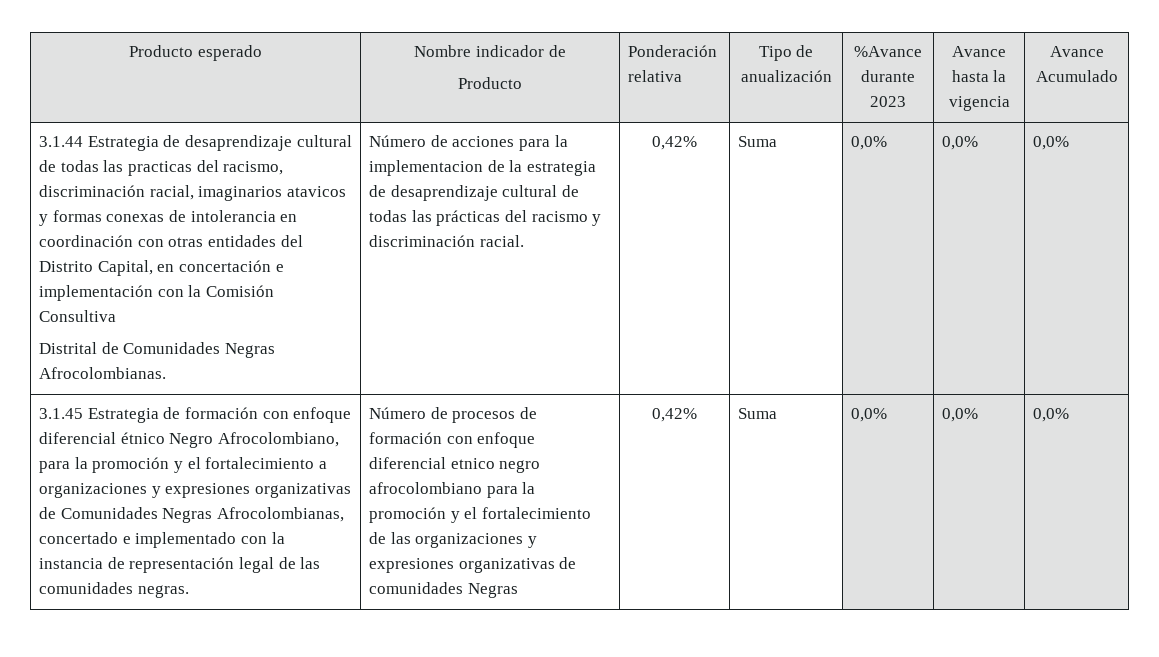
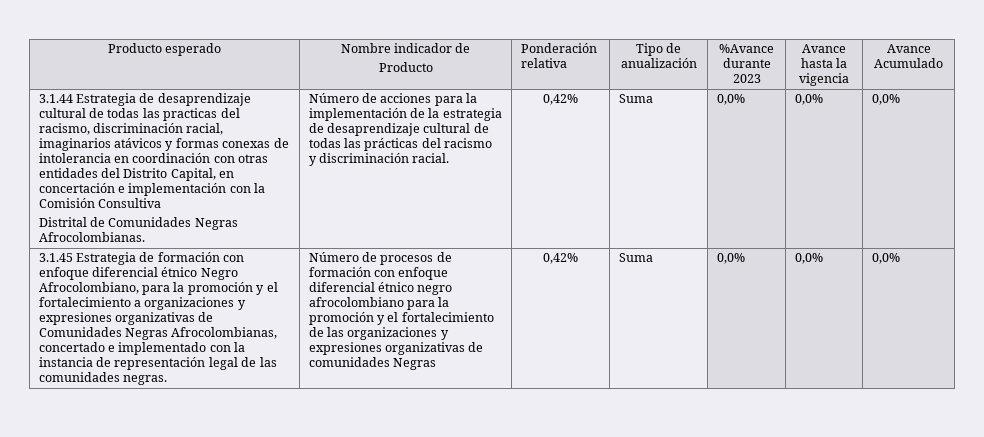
[286,186,346,197] atavicos -> [114,138,163,148] atávicos
[369,160,484,176] implementacion -> [308,108,407,121] implementación
[450,458,495,469] etnico -> [378,282,415,292] étnico

